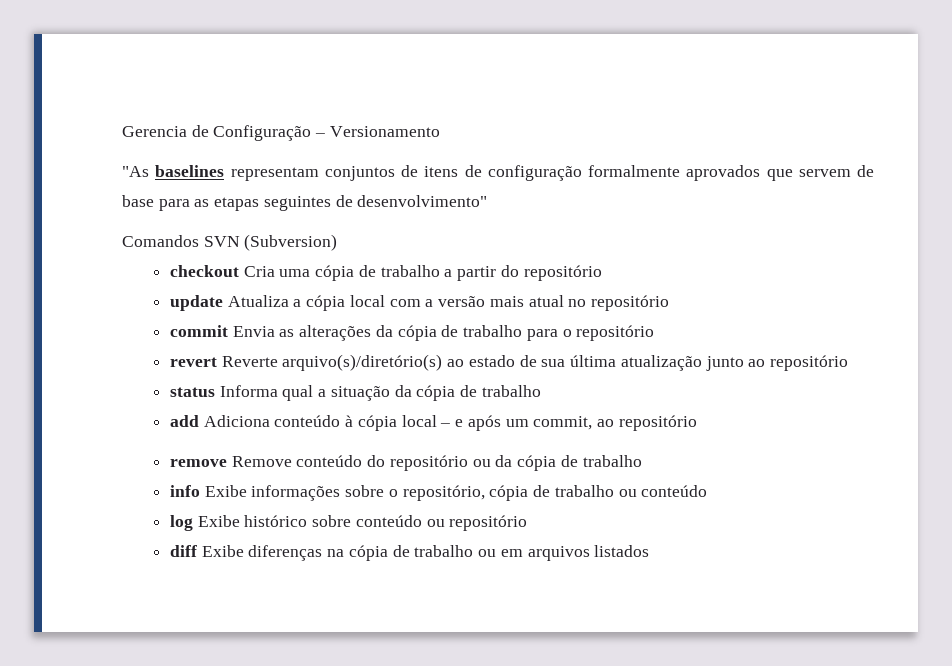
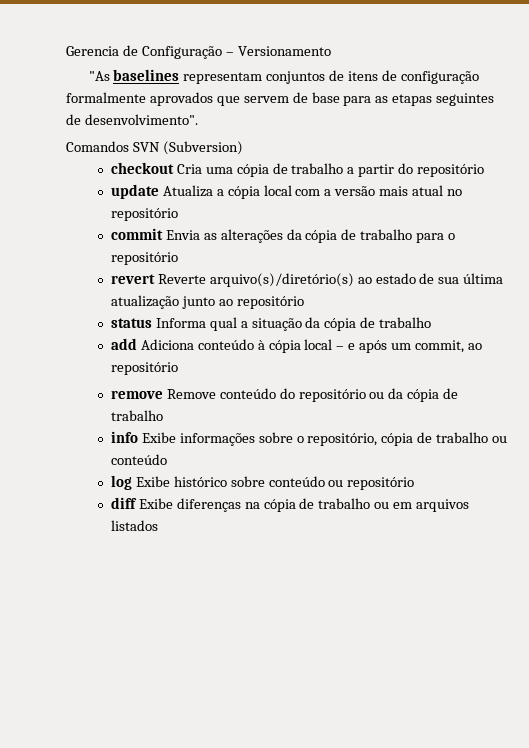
[357,195,488,207] desenvolvimento" -> [84,114,198,125] desenvolvimento".

